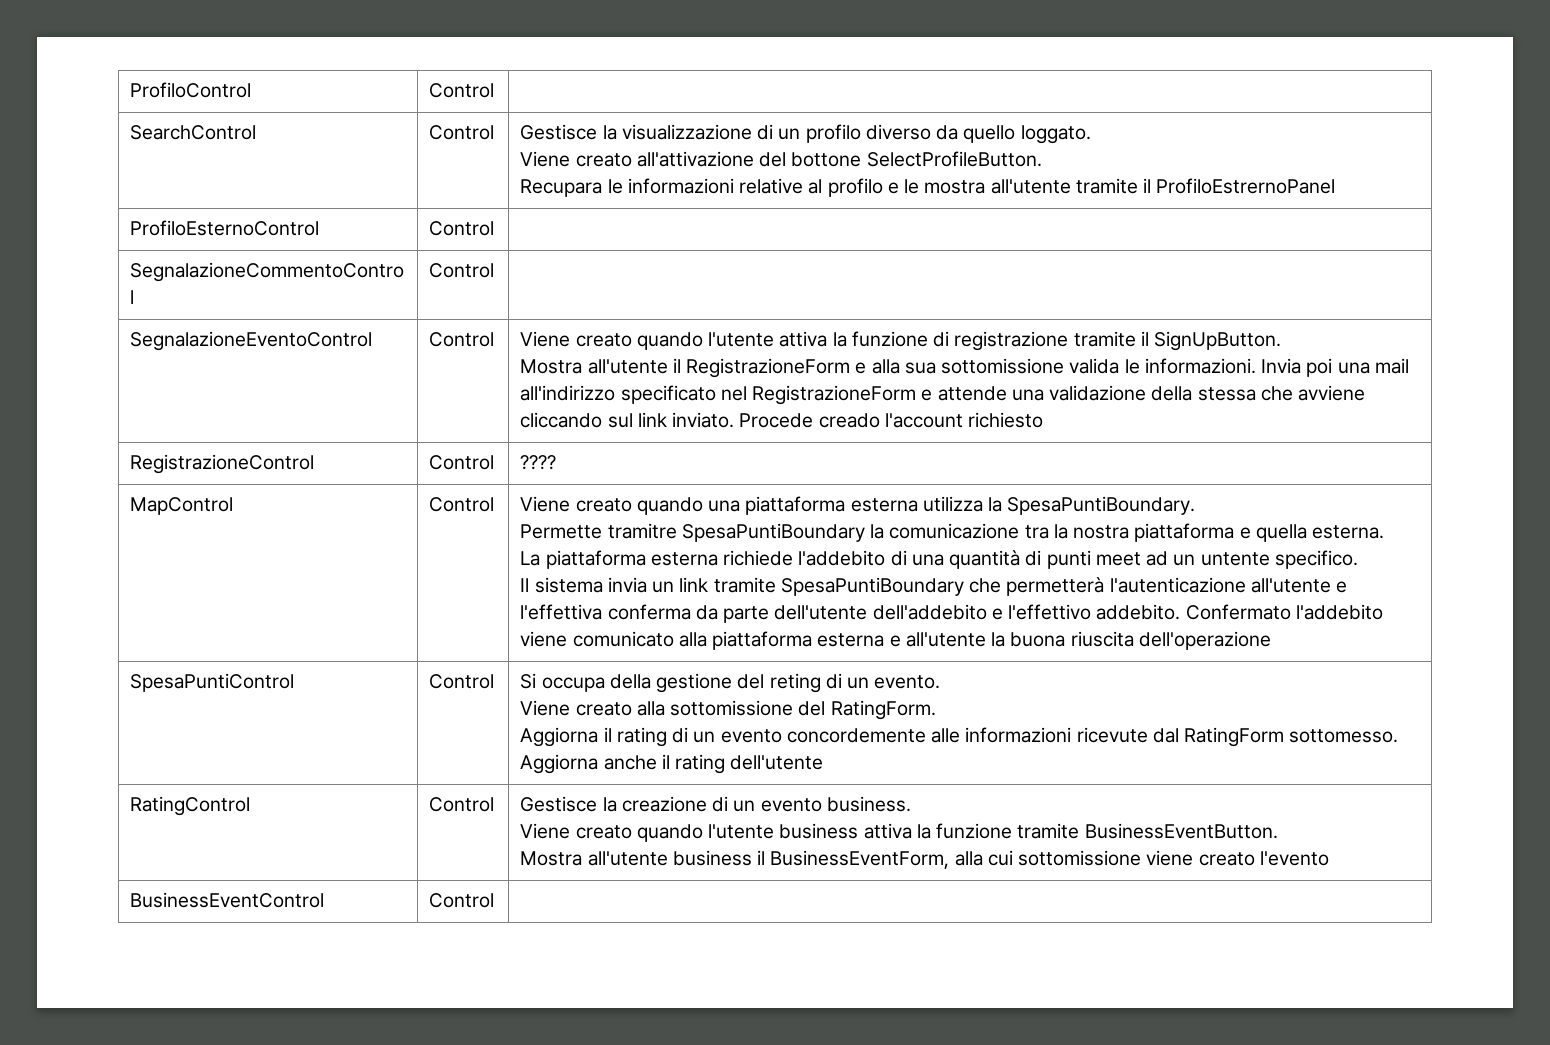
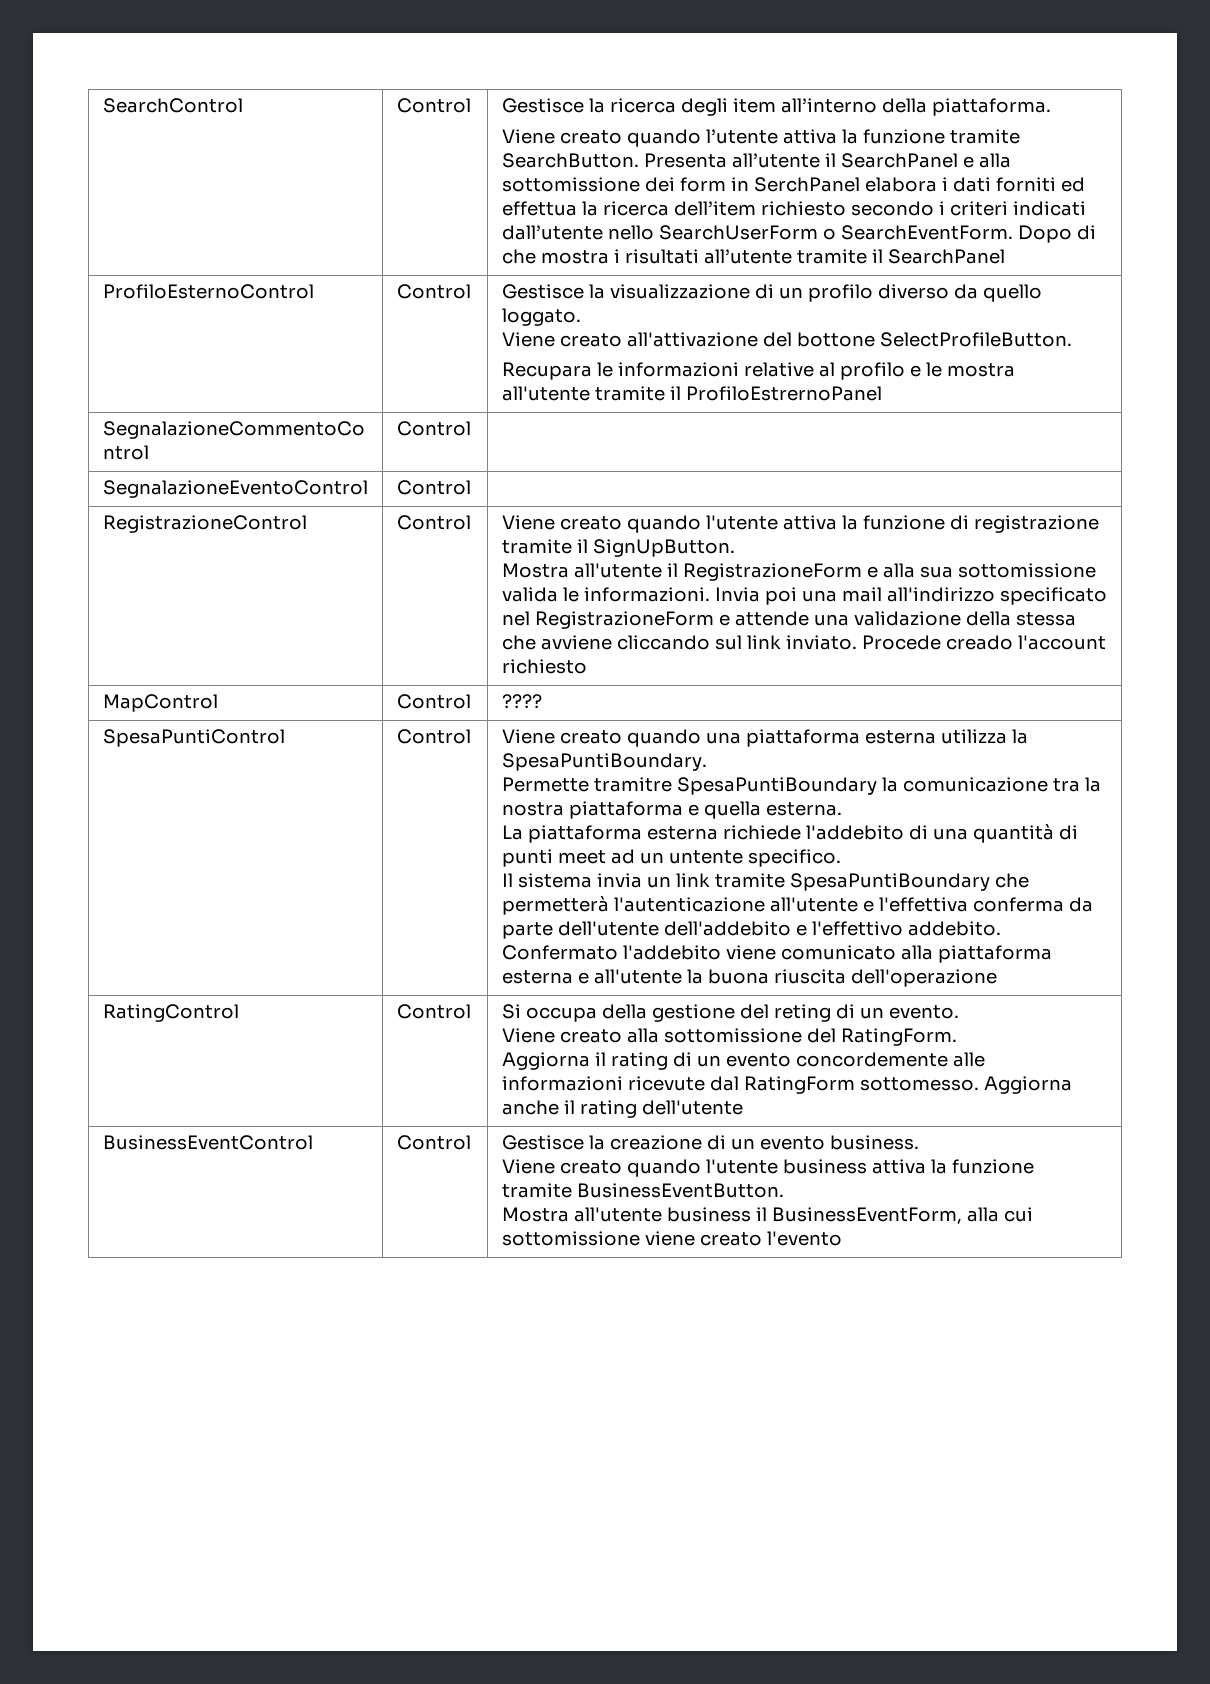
[130,82,252,98] [429,83,495,98] [130,125,257,140] ProfiloControl | Control | // SearchControl -> [102,98,243,113] [396,98,471,113] [501,98,1051,116] [501,129,1020,147] [501,153,1011,168] [501,177,1085,192] [501,201,1086,216] [501,225,1096,243] [501,249,1005,264] [102,284,314,299] SearchControl | Control | Gestisce la ricerca degli item all’interno della piattaforma. // Viene creato quando l’utente attiva la funzione tramite SearchButton. Presenta all’utente il SearchPanel e alla sottomissione dei form in SerchPanel elabora i dati forniti ed effettua la ricerca dell’item richiesto secondo i criteri indicati dall’utente nello SearchUserForm o SearchEventForm. Dopo di che mostra i risultati all’utente tramite il SearchPanel // ProfiloEsternoControl
[130,220,320,236] [429,221,495,236] // ProfiloEsternoControl | Control | -> (882, 393) none
(495, 339) none -> [102,515,307,533] [396,515,471,530] // RegistrazioneControl | Control |
[130,454,315,474] RegistrazioneControl -> [102,694,218,712] MapControl
[130,497,234,515] MapControl -> [102,729,285,747] SpesaPuntiControl
[130,673,295,692] SpesaPuntiControl -> [102,1004,239,1022] RatingControl
[130,796,251,816] RatingControl -> [102,1135,313,1150] BusinessEventControl
[130,892,325,908] [429,893,495,908] // BusinessEventControl | Control | -> (842, 1238) none

